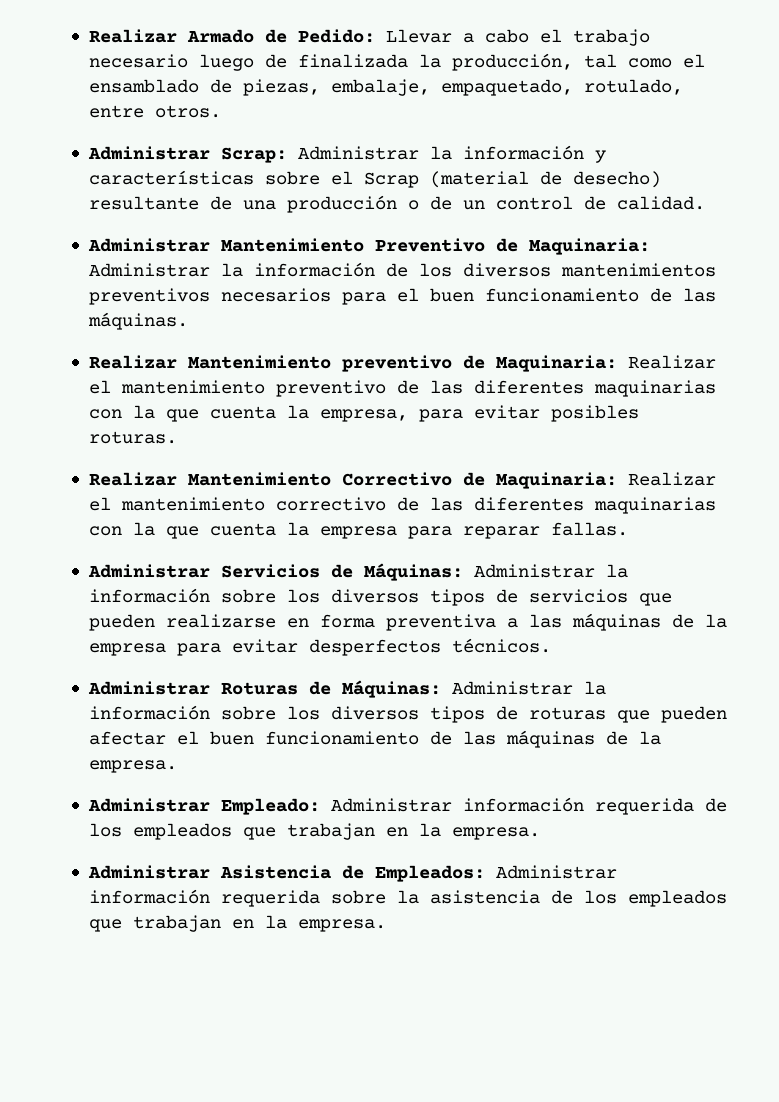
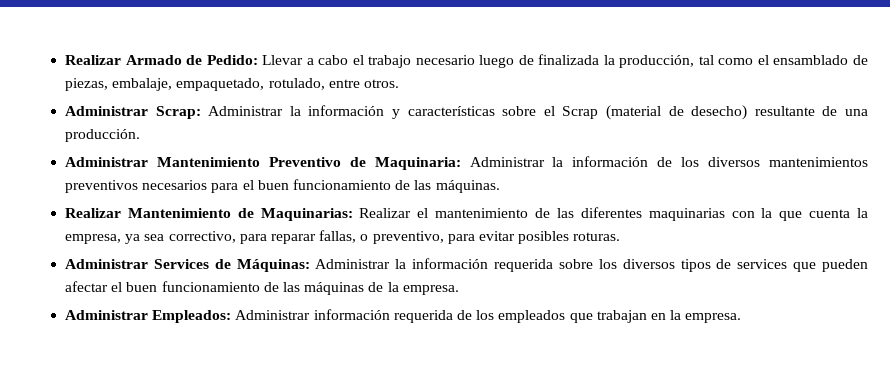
[287,195,706,213] producción o de un control de calidad. -> [65,129,141,142] producción.
[342,355,717,372] [89,380,387,397] preventivo de Maquinaria: Realizar el mantenimiento preventivo -> [237,208,529,221] de Maquinarias: Realizar el mantenimiento
[419,405,640,422] [89,431,178,444] [89,472,717,489] [89,497,717,514] [89,522,629,539] [88,563,629,581] [89,588,673,606] [89,613,728,631] [89,638,552,656] [88,680,607,698] [89,705,607,723] para evitar posibles roturas. // Realizar Mantenimiento Correctivo de Maquinaria: Realizar el mantenimiento correctivo de las diferentes maquinarias con la que cuenta la empresa para reparar fallas. // Administrar Servicios de Máquinas: Administrar la información sobre los diversos tipos de servicios que pueden realizarse en forma preventiva a las máquinas de la empresa para evitar desperfectos técnicos. // Administrar Roturas de Máquinas: Administrar la información sobre los diversos tipos de roturas -> [125,230,621,244] [65,258,788,272] ya sea correctivo, para reparar fallas, o preventivo, para evitar posibles roturas. // Administrar Services de Máquinas: Administrar la información requerida sobre los diversos tipos de services
[221,798,321,815] Empleado: -> [152,310,232,323] Empleados:
[88,865,618,882] [89,889,728,907] [89,915,387,932] // Administrar Asistencia de Empleados: Administrar información requerida sobre la asistencia de los empleados que trabajan en la empresa. -> (742, 318) none

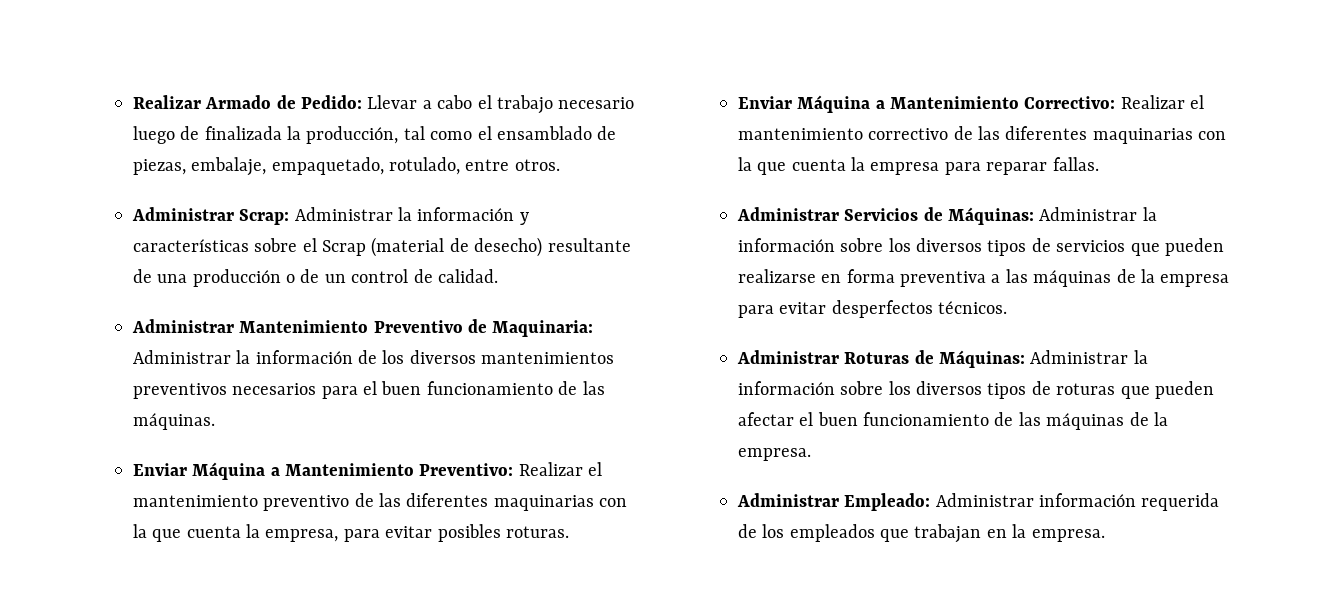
[65,129,141,142] producción. -> [192,269,498,287] producción o de un control de calidad.
[65,208,529,221] Realizar Mantenimiento de Maquinarias: Realizar el mantenimiento -> [132,462,603,480] [132,495,350,511] Enviar Máquina a Mantenimiento Preventivo: Realizar el mantenimiento preventivo
[125,230,621,244] [65,258,788,272] ya sea correctivo, para reparar fallas, o preventivo, para evitar posibles roturas. // Administrar Services de Máquinas: Administrar la información requerida sobre los diversos tipos de services -> [343,524,569,542] [737,95,1205,113] [737,126,1227,144] [737,157,1099,175] [736,207,1157,225] [737,238,1224,256] [737,269,1230,287] [737,300,1007,318] [736,350,1148,368] [737,381,1116,399] para evitar posibles roturas. // Enviar Máquina a Mantenimiento Correctivo: Realizar el mantenimiento correctivo de las diferentes maquinarias con la que cuenta la empresa para reparar fallas. // Administrar Servicios de Máquinas: Administrar la información sobre los diversos tipos de servicios que pueden realizarse en forma preventiva a las máquinas de la empresa para evitar desperfectos técnicos. // Administrar Roturas de Máquinas: Administrar la información sobre los diversos tipos de roturas
[152,310,232,323] Empleados: -> [844,493,931,511] Empleado:

